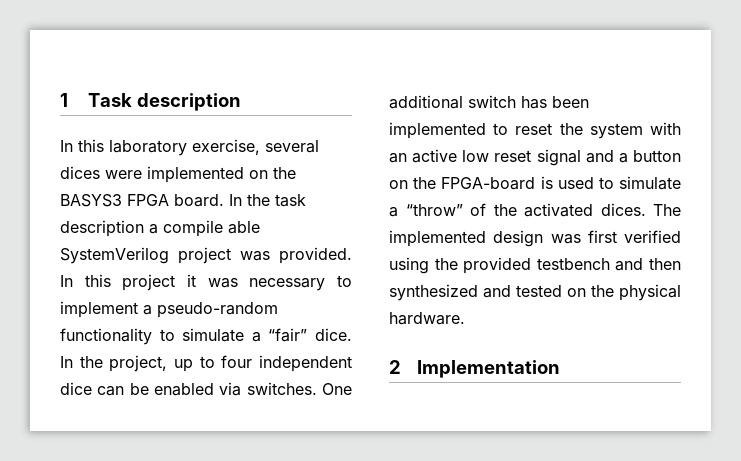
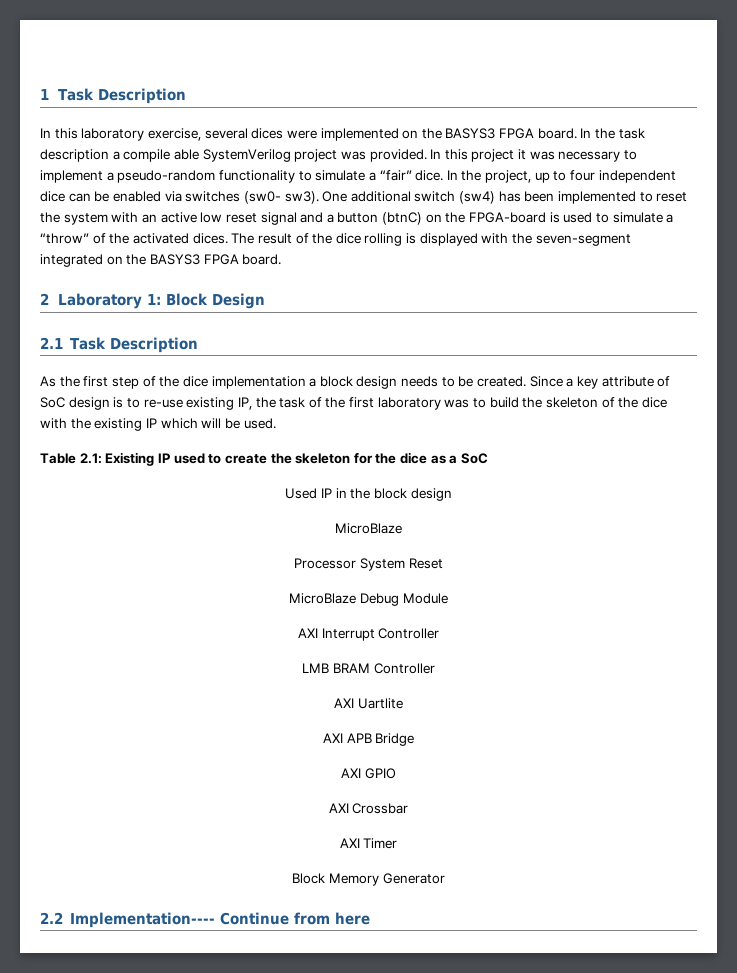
[136,93,241,111] description -> [97,88,186,104] Description
[246,382,317,395] switches. -> [185,191,319,204] switches (sw0- sw3).
(516, 101) none -> [459,191,496,204] (sw4)
(681, 156) none -> [382,212,423,225] (btnC)
[389,230,681,247] [389,257,681,274] [389,284,681,301] [389,312,465,325] [389,360,560,378] implemented design was first verified using the provided testbench and then synthesized and tested on the physical hardware. // 2 Implementation -> [257,233,631,246] [40,254,282,267] [40,293,265,309] [40,337,198,353] [40,376,671,389] [40,397,667,410] [40,418,276,431] [40,452,489,466] [285,488,452,501] [335,523,402,534] [294,558,443,571] [289,593,448,606] [297,628,440,641] [302,663,435,674] [334,698,403,709] [322,733,415,746] [341,768,396,779] [328,803,409,814] [339,838,398,849] [292,873,445,886] [40,912,370,928] result of the dice rolling is displayed with the seven-segment integrated on the BASYS3 FPGA board. // 2 Laboratory 1: Block Design // 2.1 Task Description // As the first step of the dice implementation a block design needs to be created. Since a key attribute of SoC design is to re-use existing IP, the task of the first laboratory was to build the skeleton of the dice with the existing IP which will be used. // Table 2.1: Existing IP used to create the skeleton for the dice as a SoC // Used IP in the block design // MicroBlaze // Processor System Reset // MicroBlaze Debug Module // AXI Interrupt Controller // LMB BRAM Controller // AXI Uartlite // AXI APB Bridge // AXI GPIO // AXI Crossbar // AXI Timer // Block Memory Generator // 2.2 Implementation---- Continue from here

